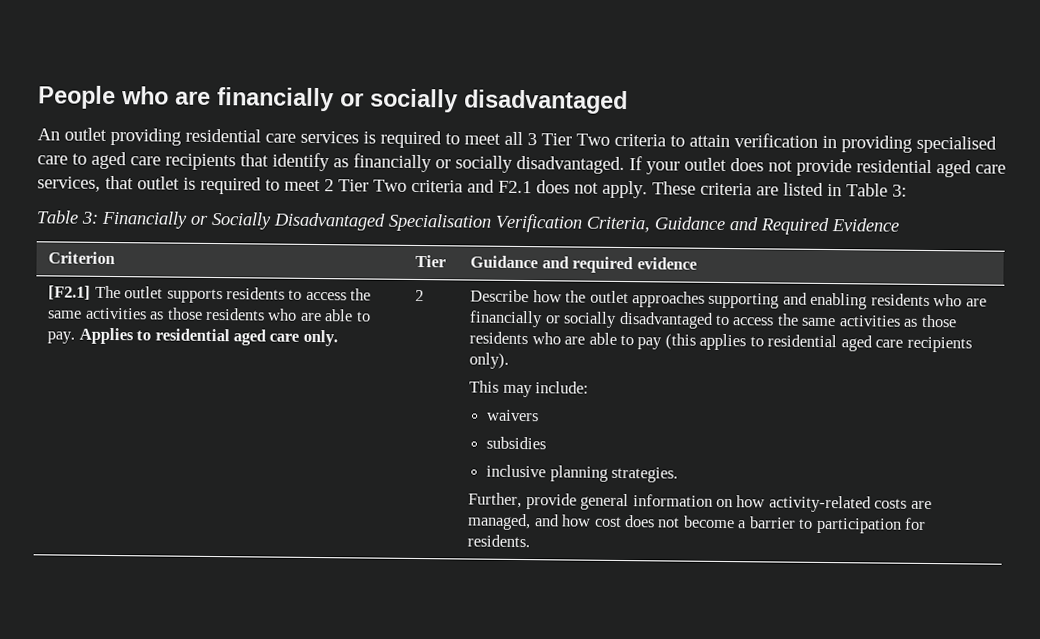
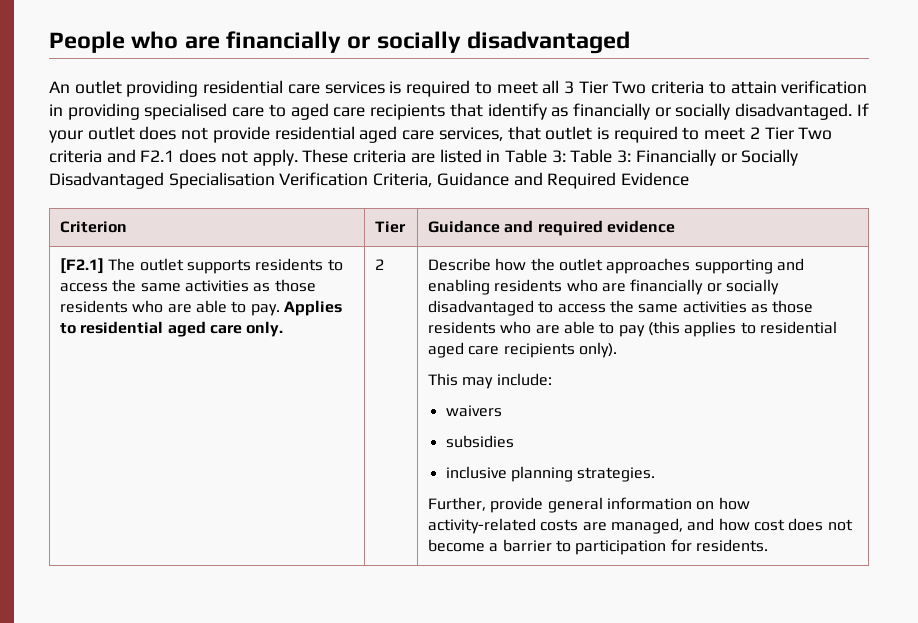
(907, 190) // -> (566, 156) none

